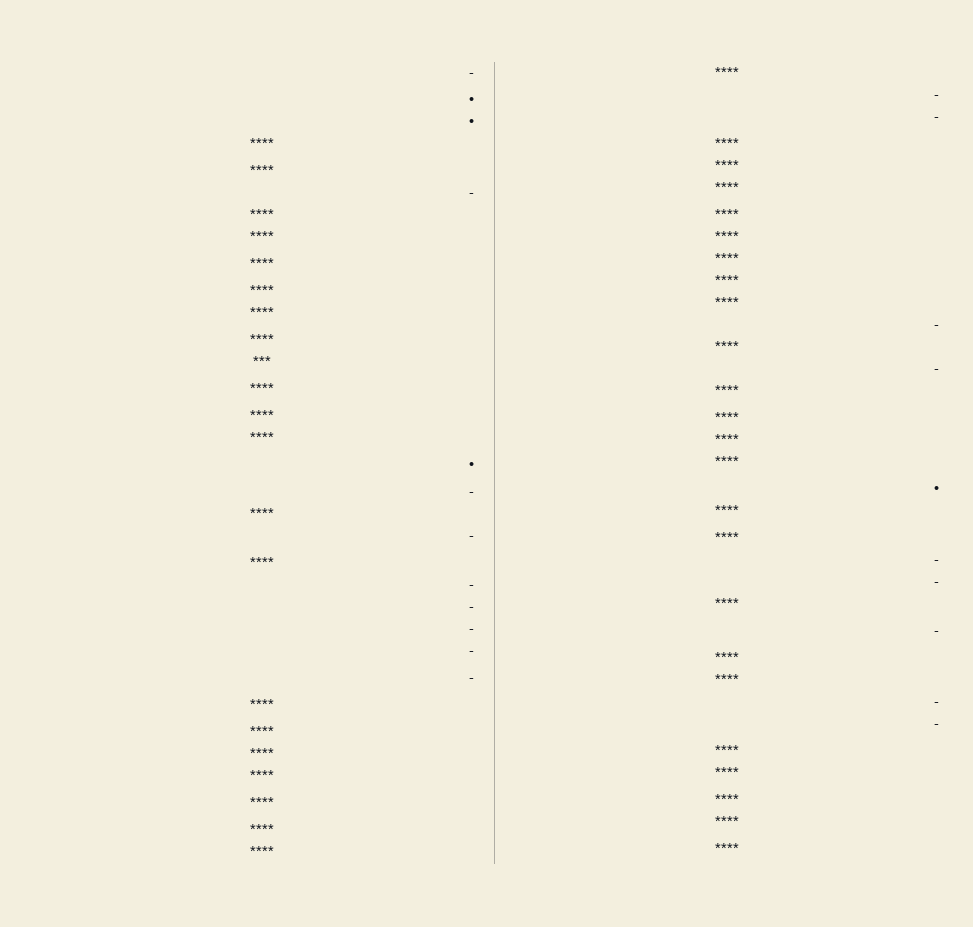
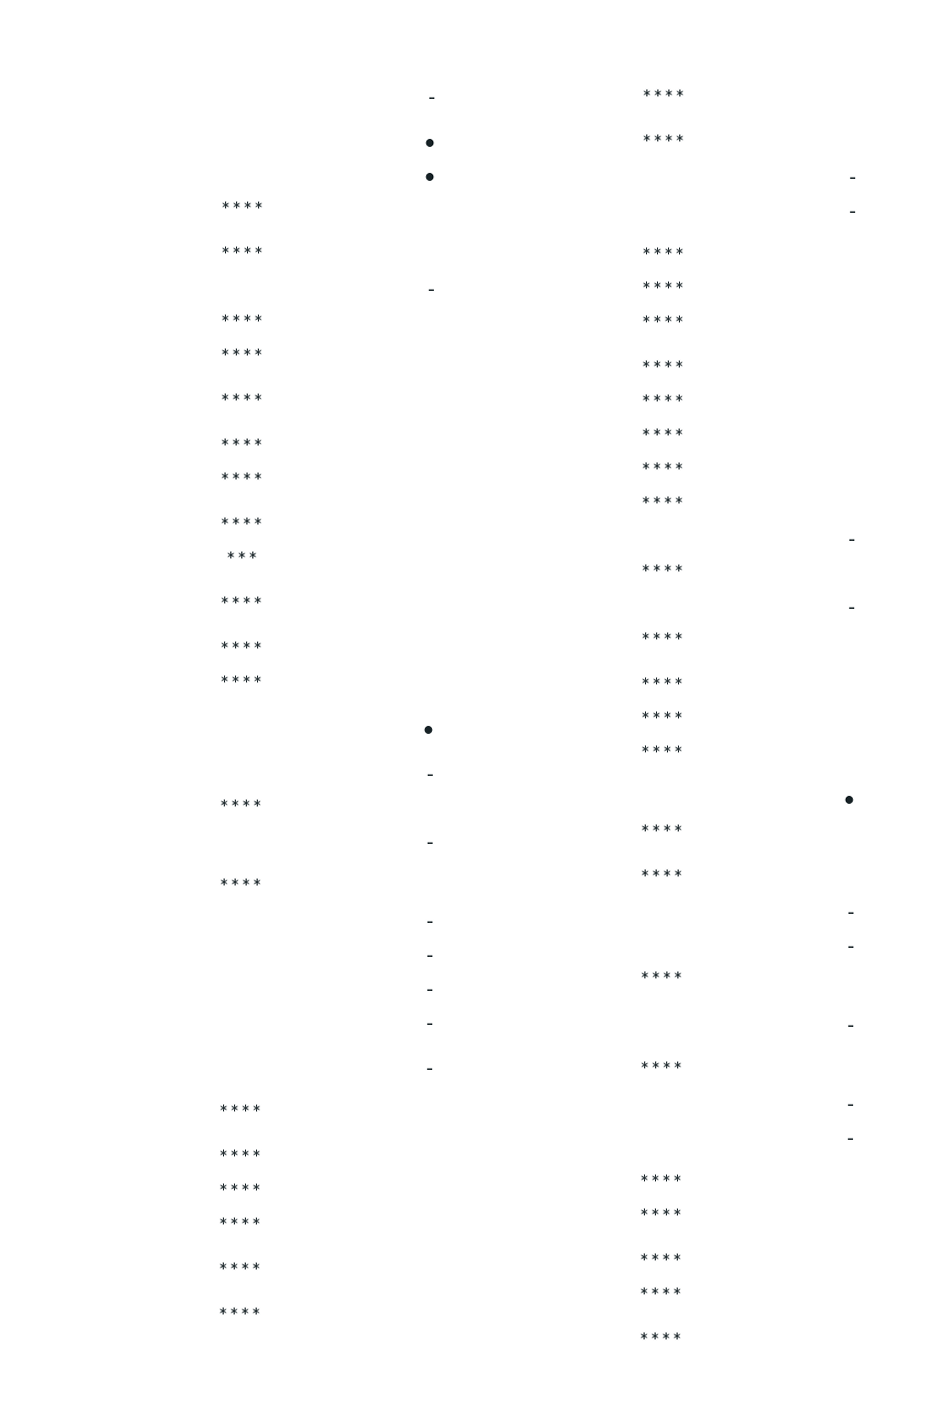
[714,674,739,684] // **** -> (684, 1069) none

